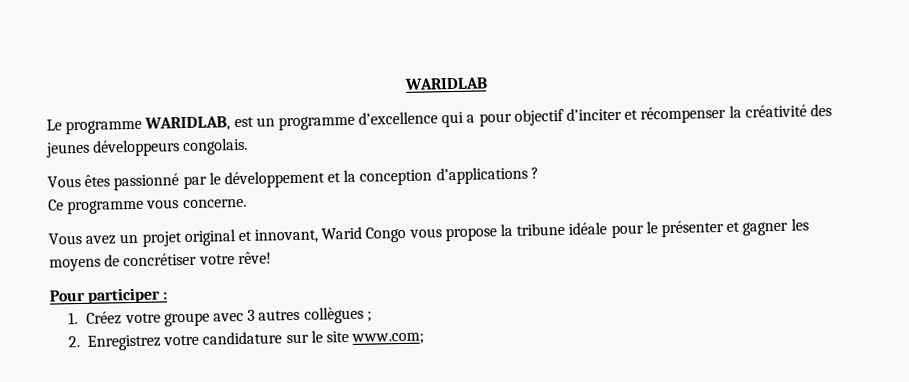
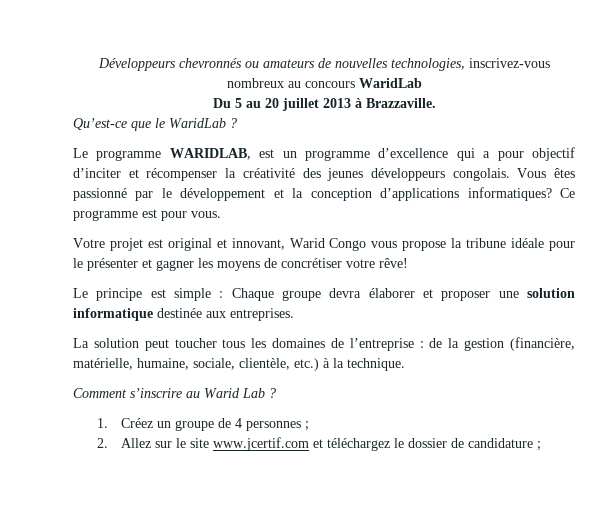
[403,77,488,90] WARIDLAB -> [97,58,550,71] [226,78,422,88] [212,98,436,111] [73,118,237,131] Développeurs chevronnés ou amateurs de nouvelles technologies, inscrivez-vous nombreux au concours WaridLab // Du 5 au 20 juillet 2013 à Brazzaville. // Qu’est-ce que le WaridLab ?
(249, 146) // -> (510, 174) none
[530,167,539,179] ? // -> [467,187,552,201] informatiques?
[146,198,247,209] [48,231,182,247] vous concerne. // Vous avez un projet -> [142,209,221,221] [73,238,163,251] est pour vous. // Votre projet est
[49,287,168,304] [68,306,372,327] [68,330,425,351] Pour participer : // 1. Créez votre groupe avec 3 autres collègues ; // 2. Enregistrez votre candidature sur le site www.com; -> [73,288,575,301] [73,308,294,321] [73,337,576,351] [73,358,405,371] [73,388,276,398] [97,418,310,431] [97,437,542,451] Le principe est simple : Chaque groupe devra élaborer et proposer une solution informatique destinée aux entreprises. // La solution peut toucher tous les domaines de l’entreprise : de la gestion (financière, matérielle, humaine, sociale, clientèle, etc.) à la technique. // Comment s’inscrire au Warid Lab ? // 1. Créez un groupe de 4 personnes ; // 2. Allez sur le site www.jcertif.com et téléchargez le dossier de candidature ;

